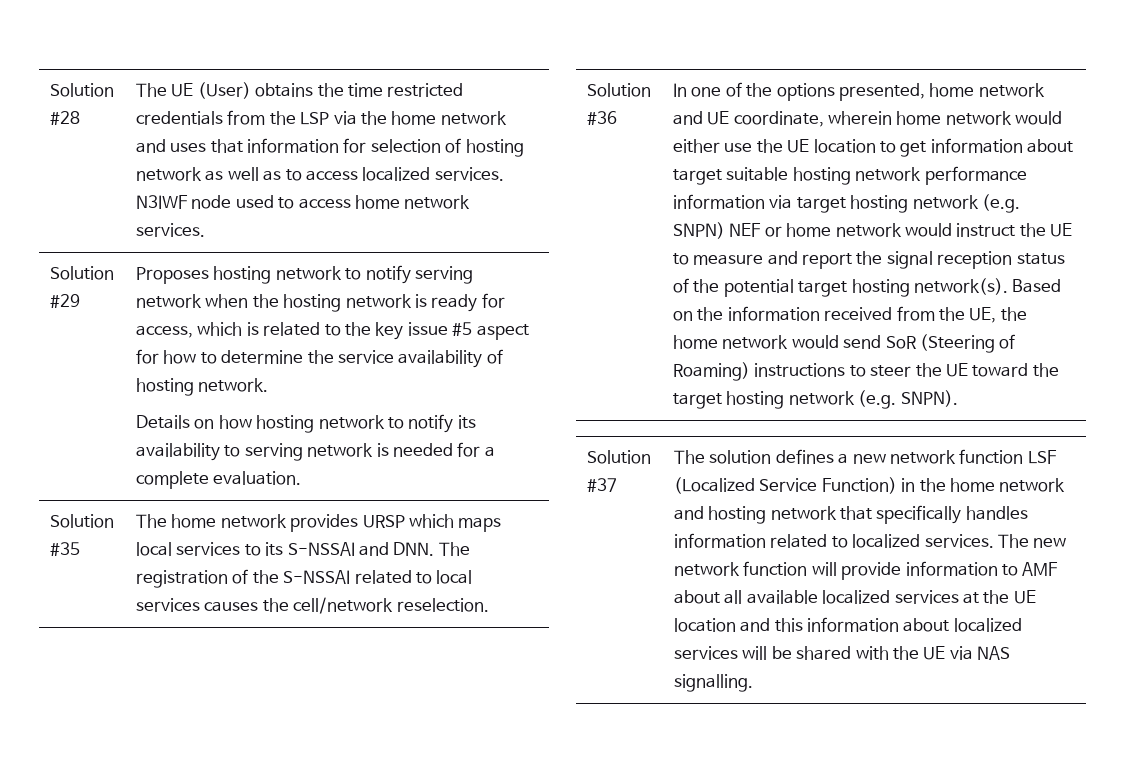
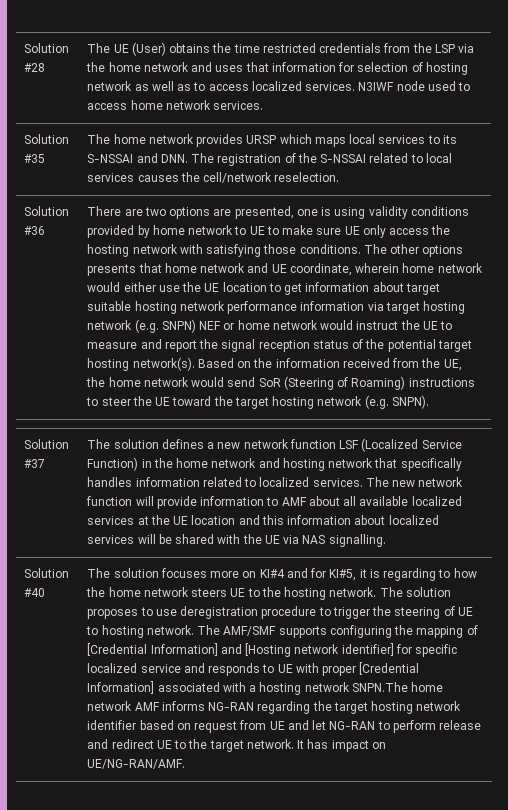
[49,266,114,280] [49,294,80,308] [135,265,473,284] [135,293,505,312] [135,322,529,340] [135,349,503,368] [135,378,269,396] [135,414,476,433] [135,442,495,461] [135,471,302,489] // Solution #29 | Proposes hosting network to notify serving network when the hosting network is ready for access, which is related to the key issue #5 aspect for how to determine the service availability of hosting network. // Details on how hosting network to notify its availability to serving network is needed for a complete evaluation. -> (264, 105) none
[672,82,925,101] In one of the options presented, -> [87,206,469,219] [87,225,451,238] [87,244,464,257] [87,263,162,276] There are two options are presented, one is using validity conditions provided by home network to UE to make sure UE only access the hosting network with satisfying those conditions. The other options presents that
(753, 683) none -> [24,568,70,578] [24,588,46,597] [87,568,477,581] [86,587,451,600] [87,606,473,619] [86,625,478,638] [87,643,458,657] [87,662,420,676] [87,681,444,695] [87,701,462,714] [87,720,482,733] [87,739,386,752] [87,759,186,769] // Solution #40 | The solution focuses more on KI#4 and for KI#5, it is regarding to how the home network steers UE to the hosting network. The solution proposes to use deregistration procedure to trigger the steering of UE to hosting network. The AMF/SMF supports configuring the mapping of [Credential Information] and [Hosting network identifier] for specific localized service and responds to UE with proper [Credential Information] associated with a hosting network SNPN.The home network AMF informs NG-RAN regarding the target hosting network identifier based on request from UE and let NG-RAN to perform release and redirect UE to the target network. It has impact on UE/NG-RAN/AMF.

